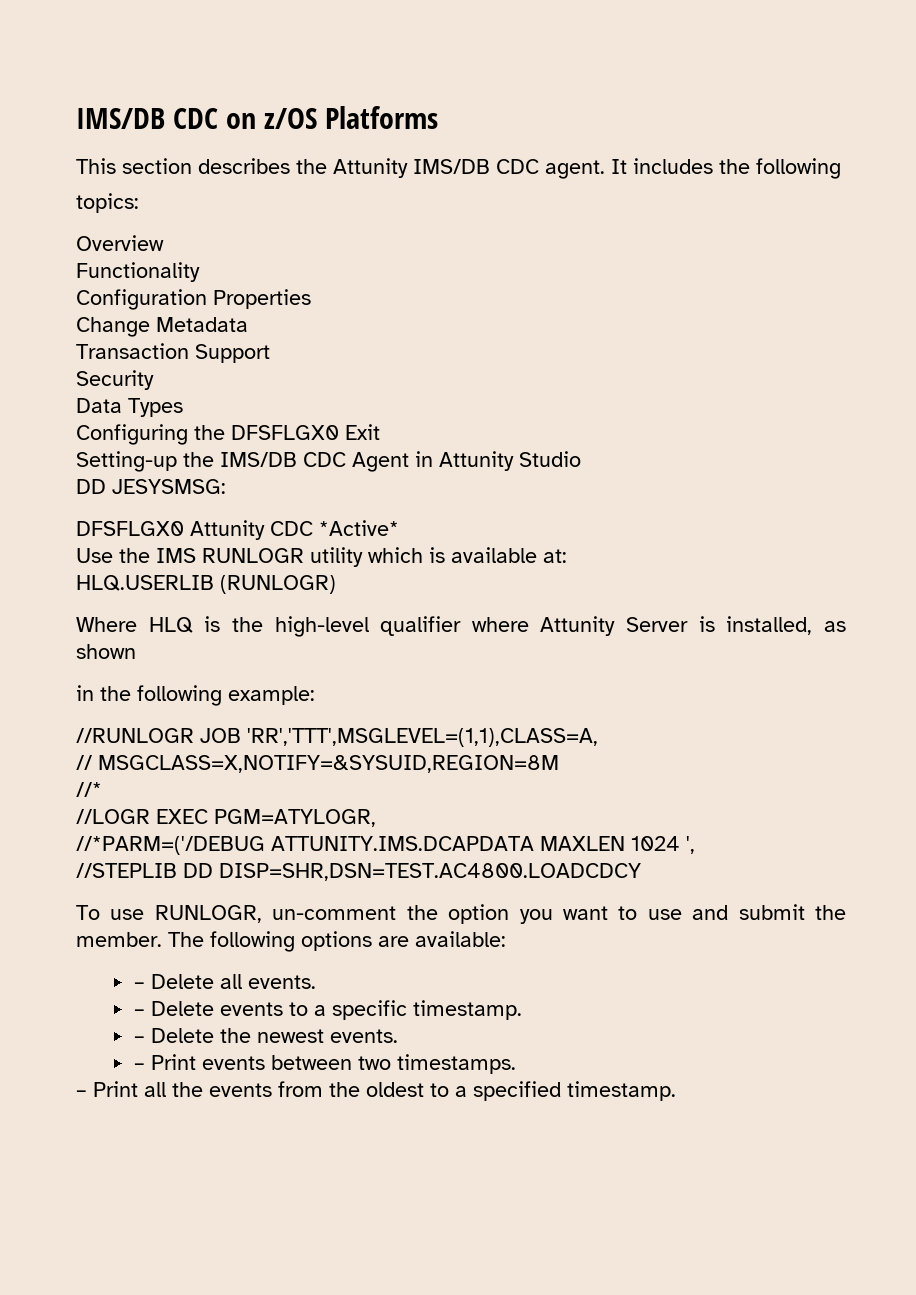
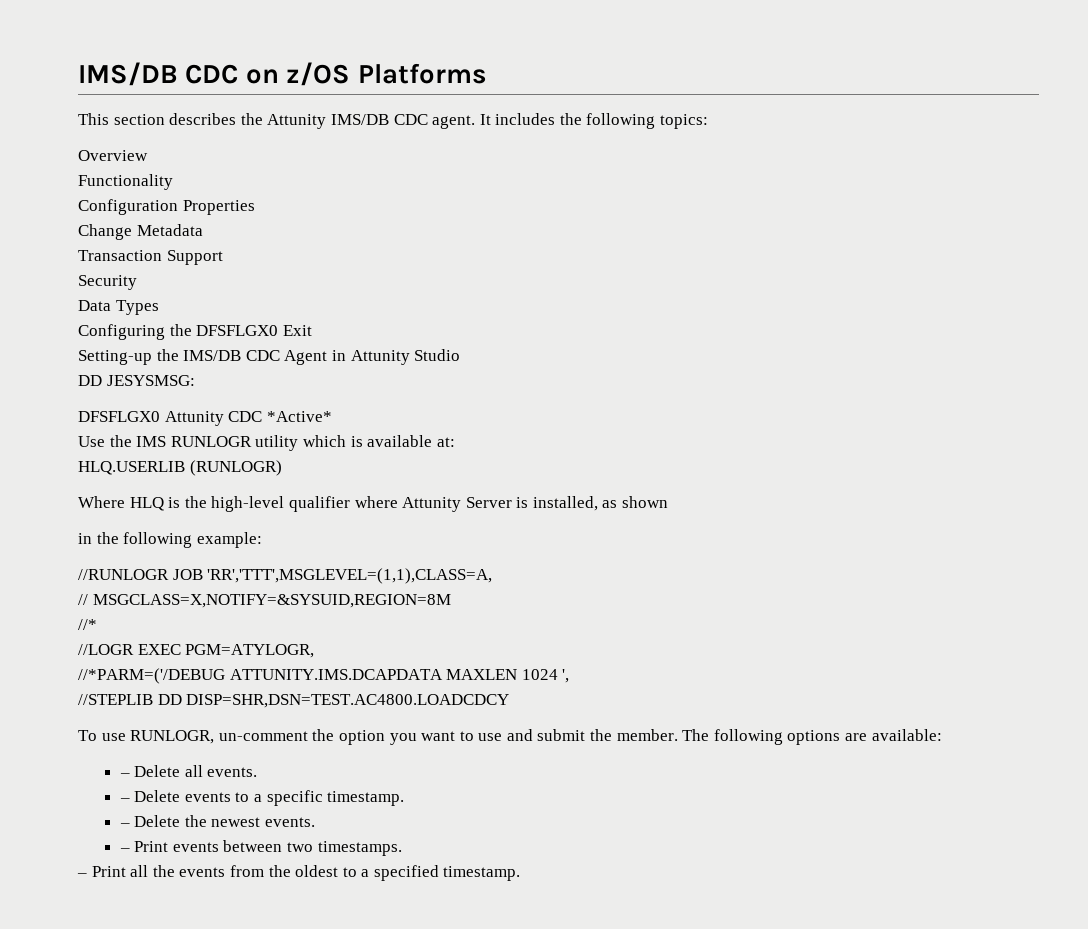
(841, 168) // -> (656, 121) none

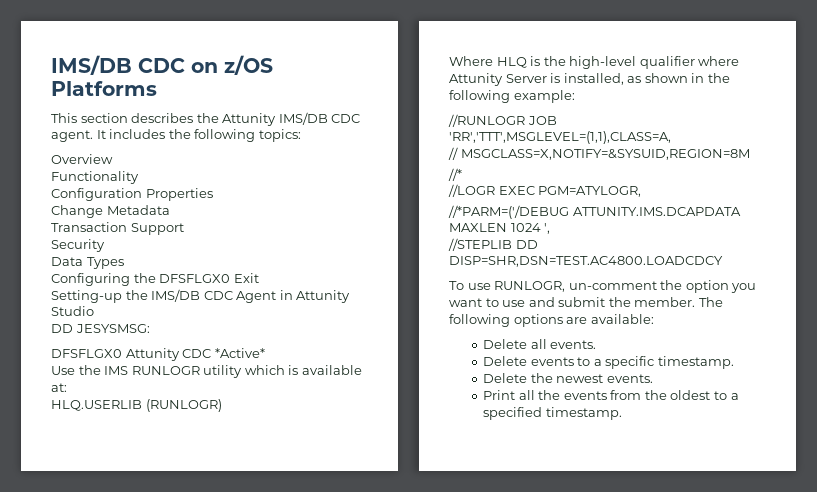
(669, 502) // -> (688, 78) none
[119,773,130,777] – -> (654, 319) none
[119,798,130,802] – -> (597, 344) none
[119,823,130,827] – -> (734, 362) none
[119,840,402,856] [77,873,87,877] – Print events between two timestamps. // – -> (653, 378) none

